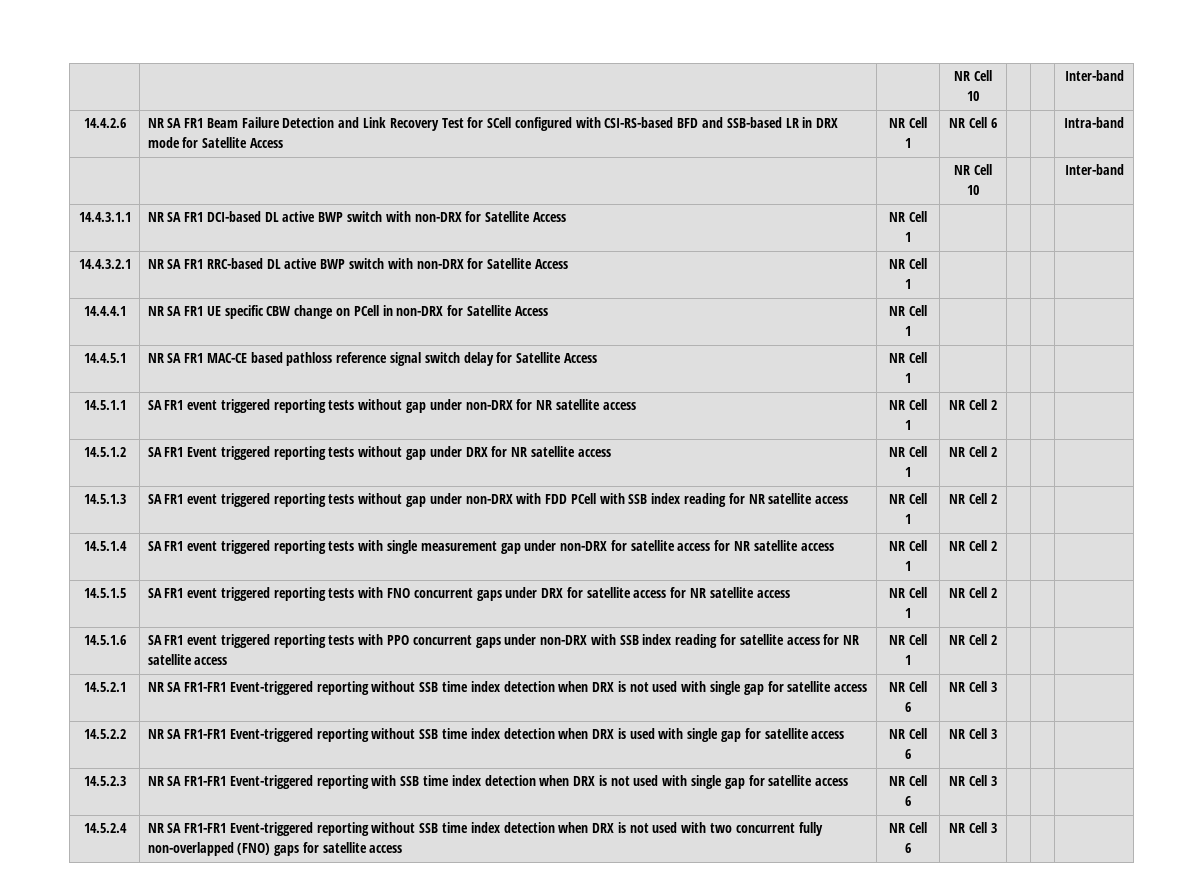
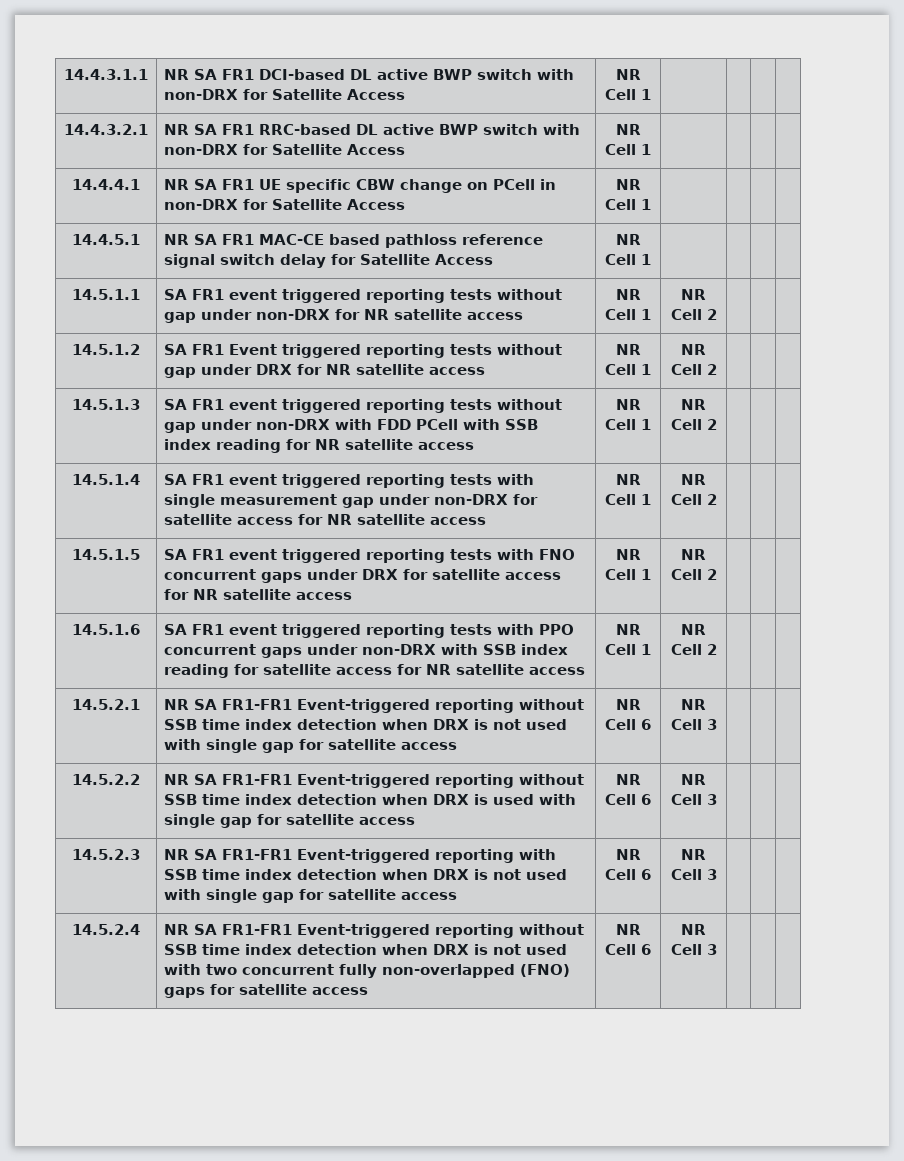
[954,70,992,81] [967,91,979,101] [1064,70,1124,81] [83,118,126,128] [147,117,839,131] [147,137,283,148] [889,117,927,128] [905,138,911,148] [949,117,997,128] [1064,117,1124,128] [954,164,992,175] [967,185,979,195] [1064,164,1124,175] | | | NR Cell 10 | | | Inter-band // 14.4.2.6 | NR SA FR1 Beam Failure Detection and Link Recovery Test for SCell configured with CSI-RS-based BFD and SSB-based LR in DRX mode for Satellite Access | NR Cell 1 | NR Cell 6 | | | Intra-band // | | | NR Cell 10 | | | Inter-band // -> (64, 74) none

